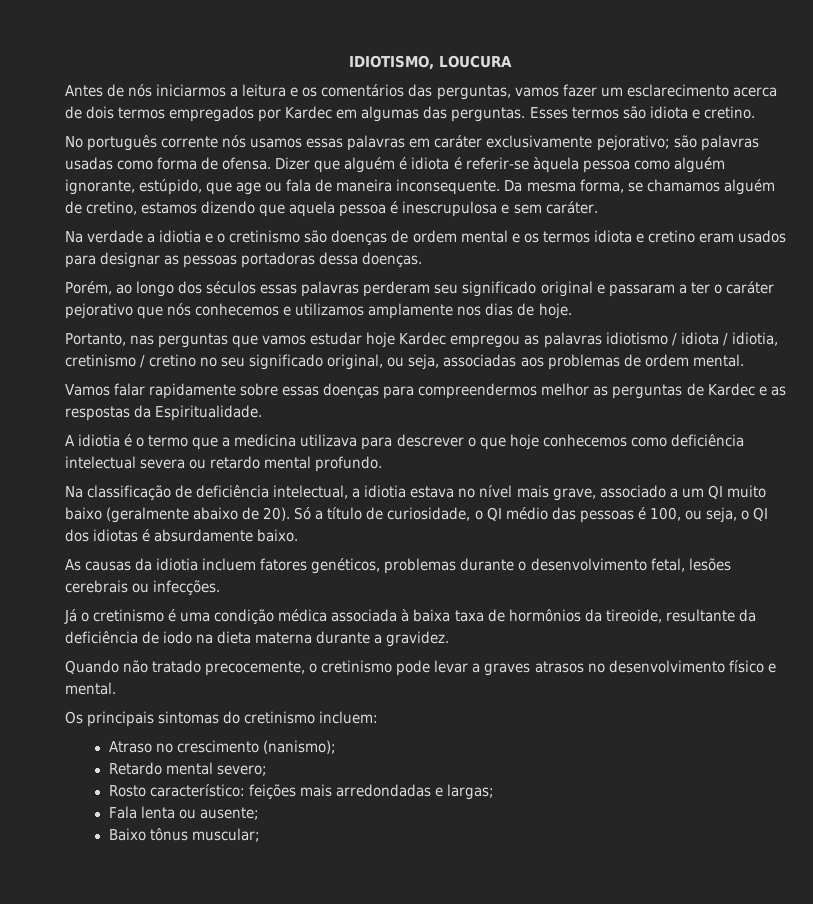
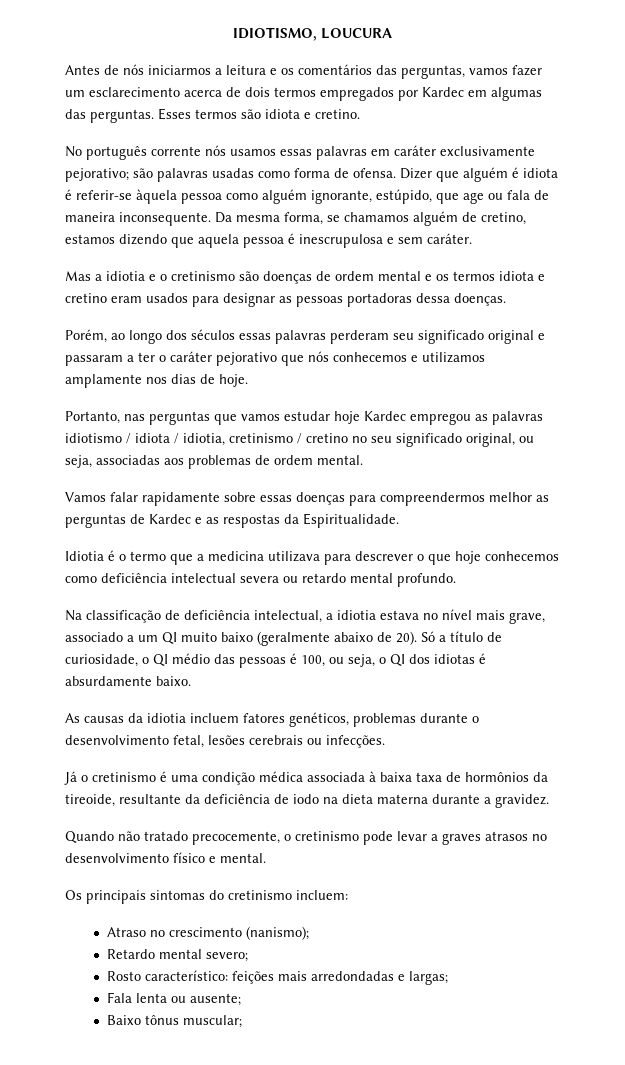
[65,230,144,243] Na verdade -> [65,271,91,281] Mas
[65,434,121,447] A idiotia -> [65,551,104,561] Idiotia

